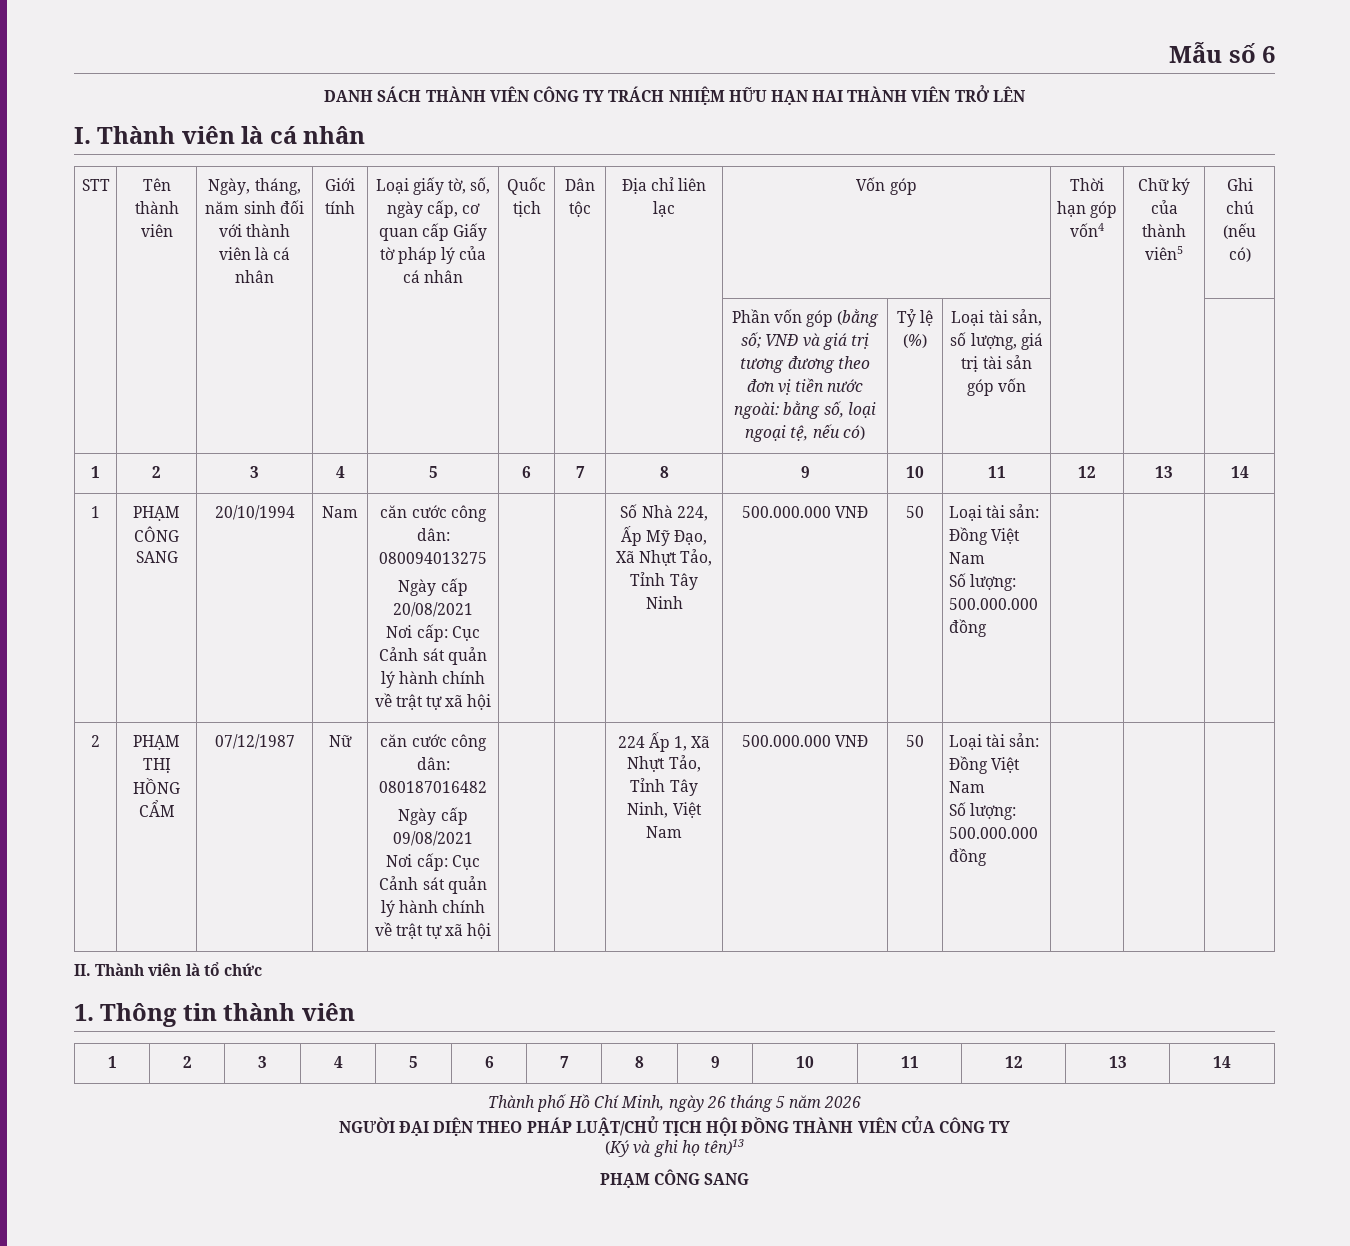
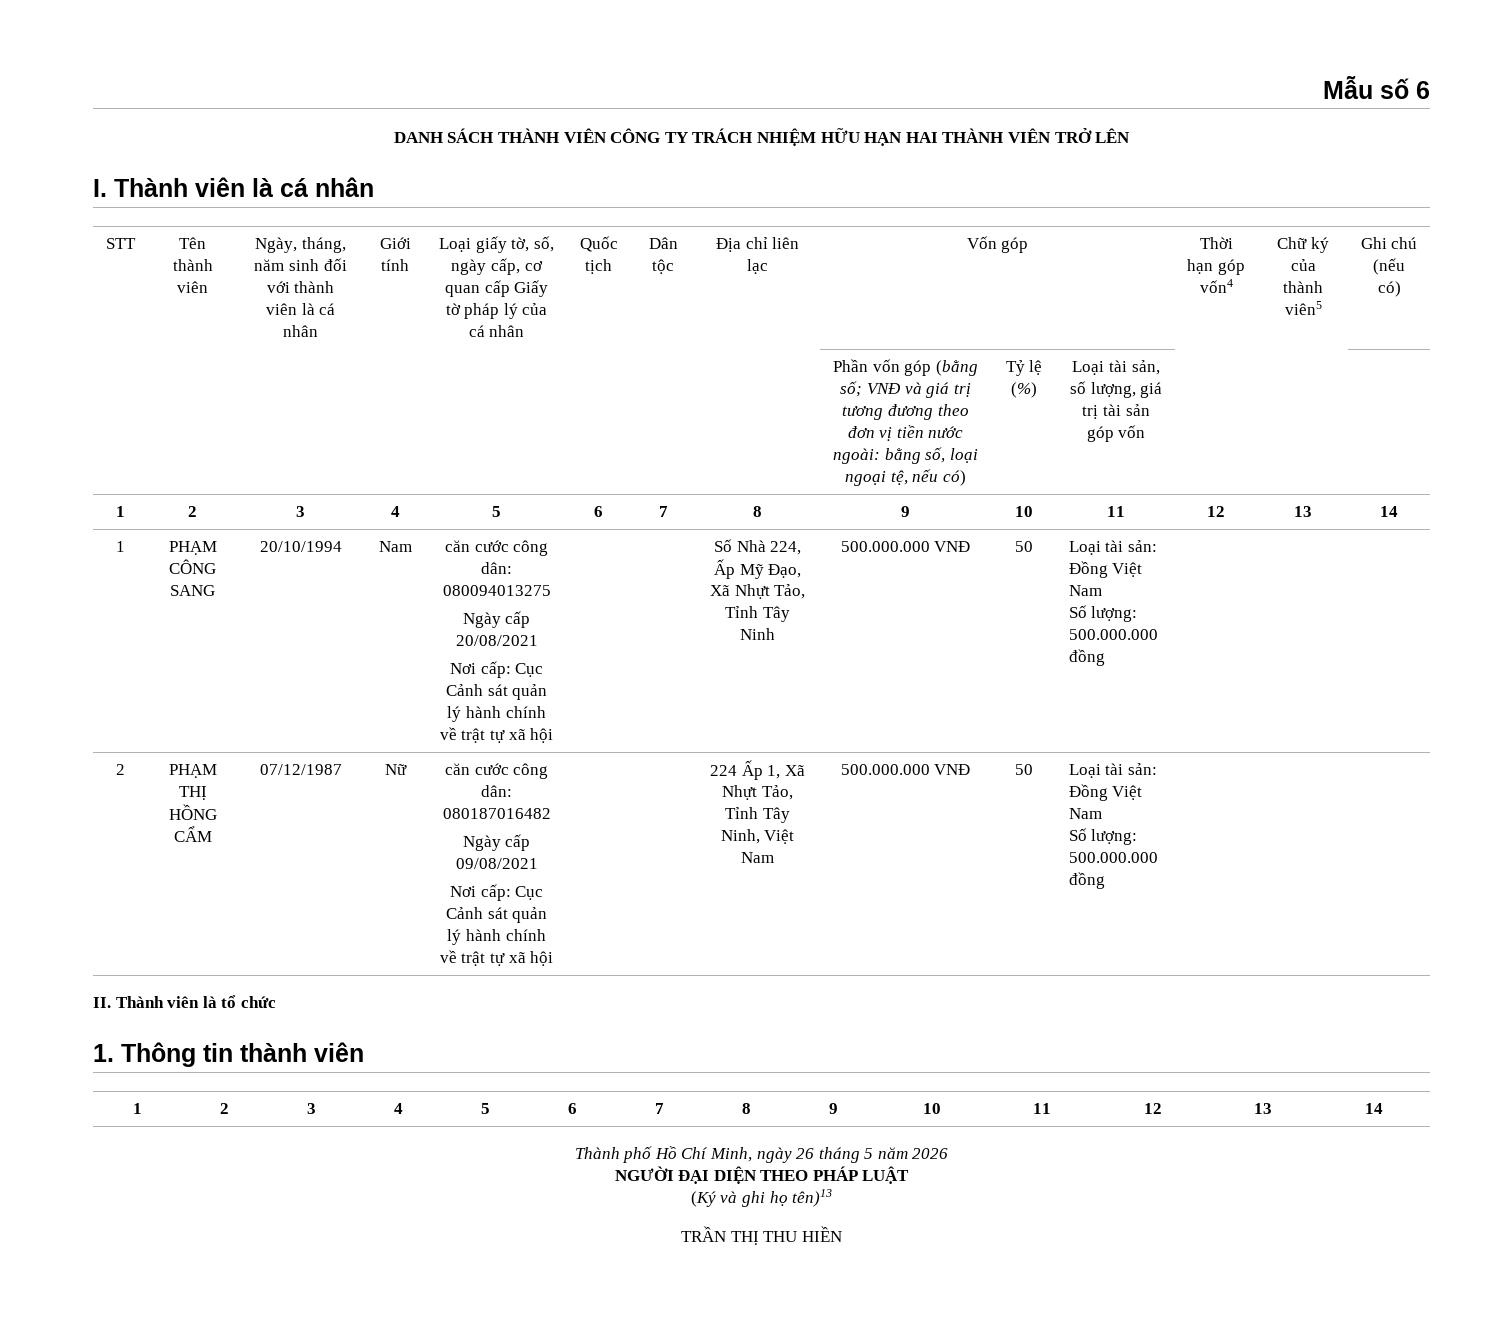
[575,1116,1011,1136] LUẬT/CHỦ TỊCH HỘI ĐỒNG THÀNH VIÊN CỦA CÔNG TY -> [862,1166,910,1184] LUẬT
[599,1169,750,1188] PHẠM CÔNG SANG -> [681,1226,842,1245] TRẦN THỊ THU HIỀN

